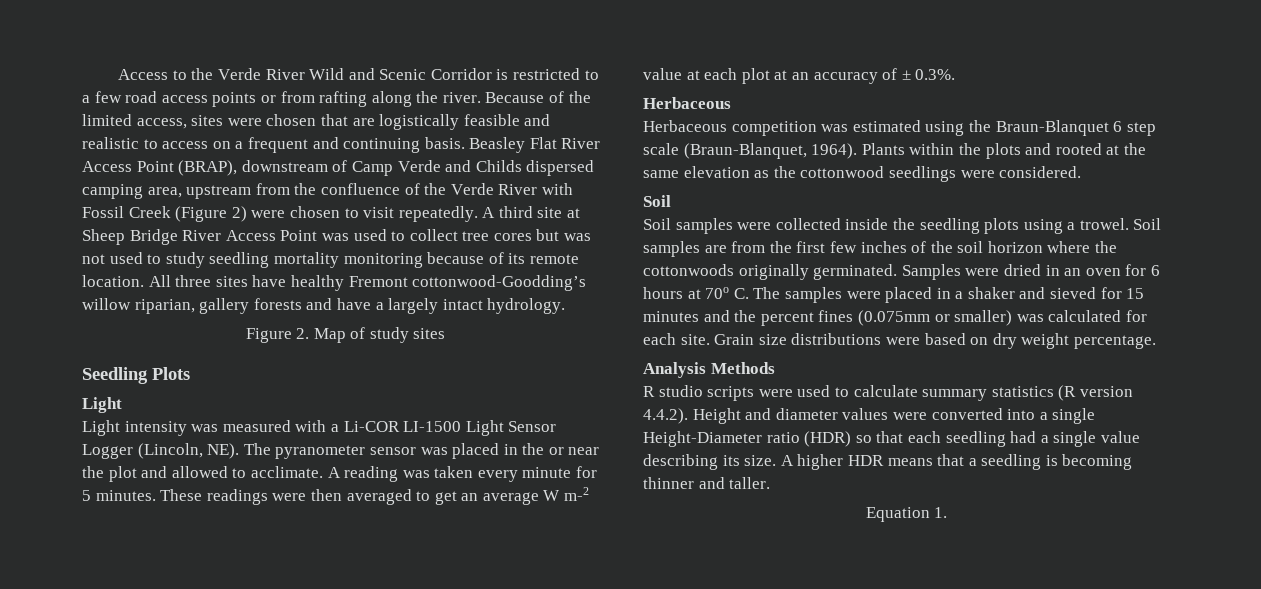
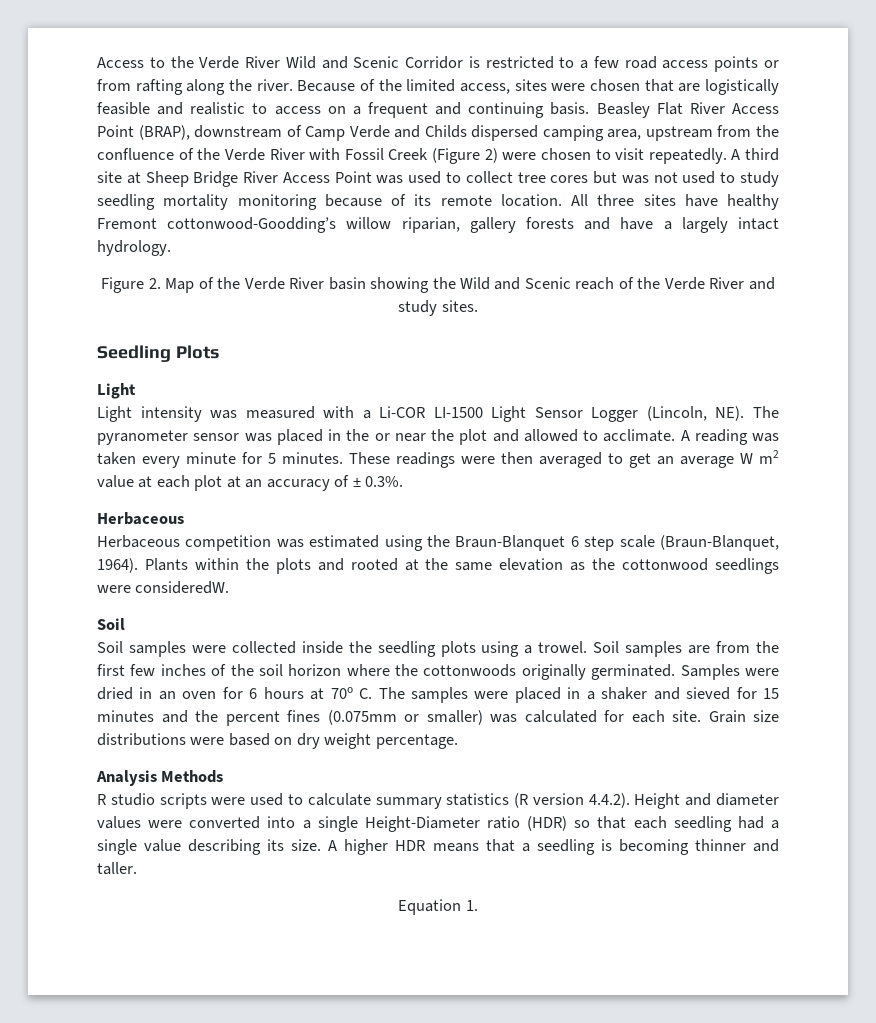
[369,327,446,343] study sites -> [217,277,775,293] [398,300,478,316] the Verde River basin showing the Wild and Scenic reach of the Verde River and study sites.
[564,487,590,501] m-2 -> [759,450,779,464] m2
[999,166,1082,178] considered. -> [135,581,230,594] consideredW.

